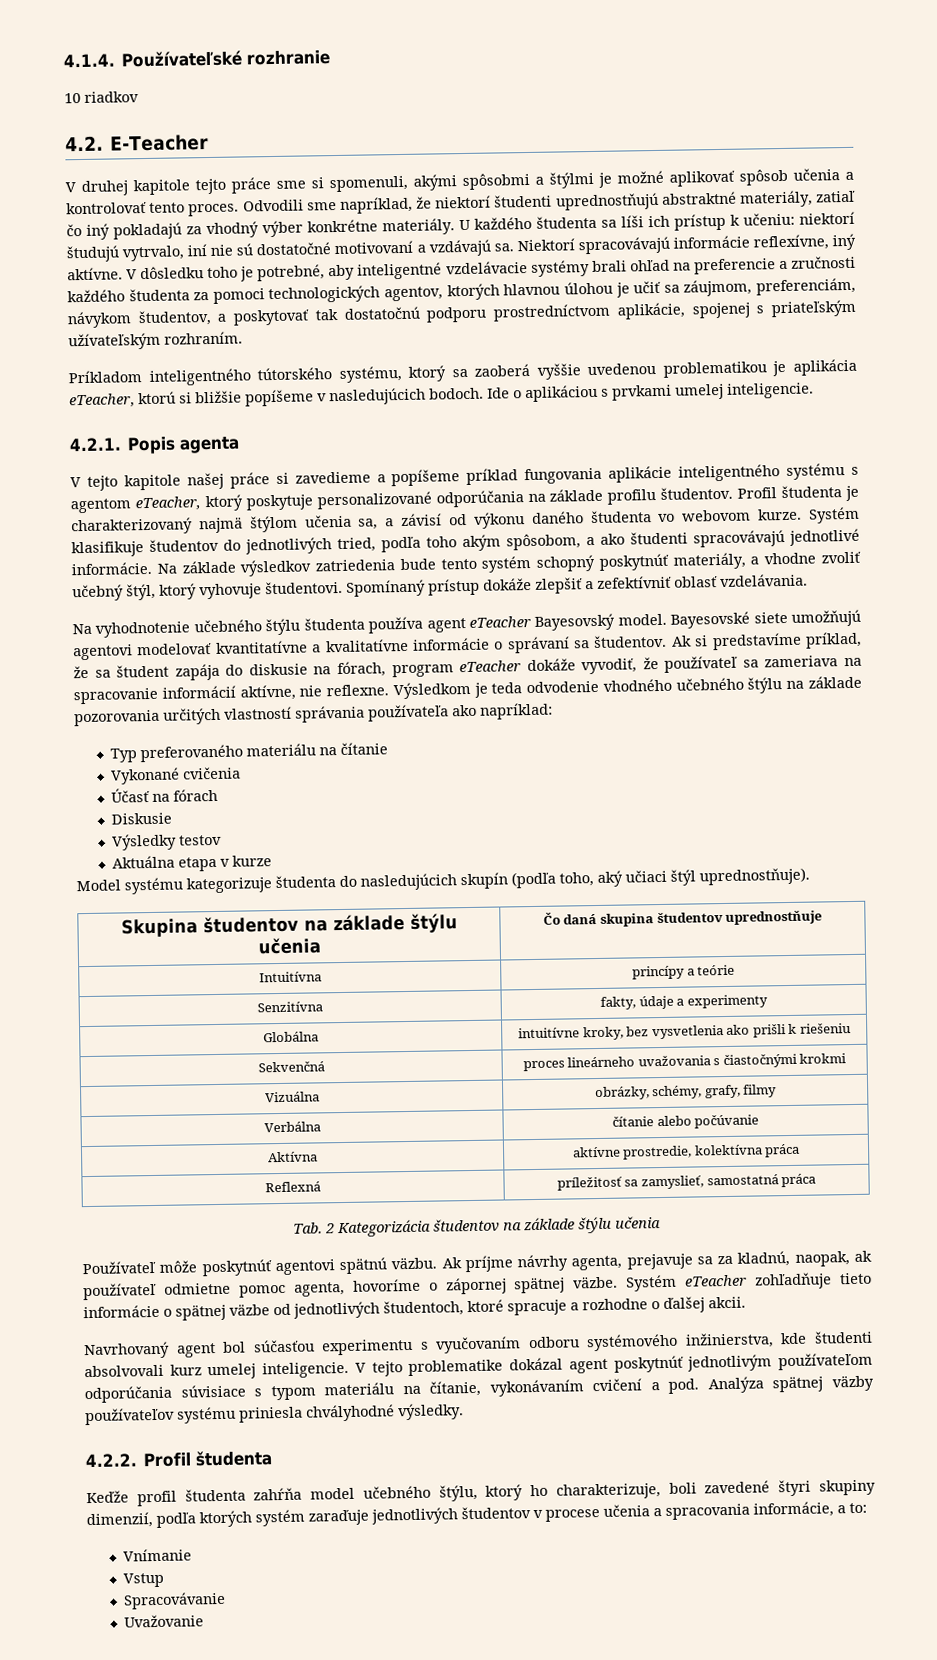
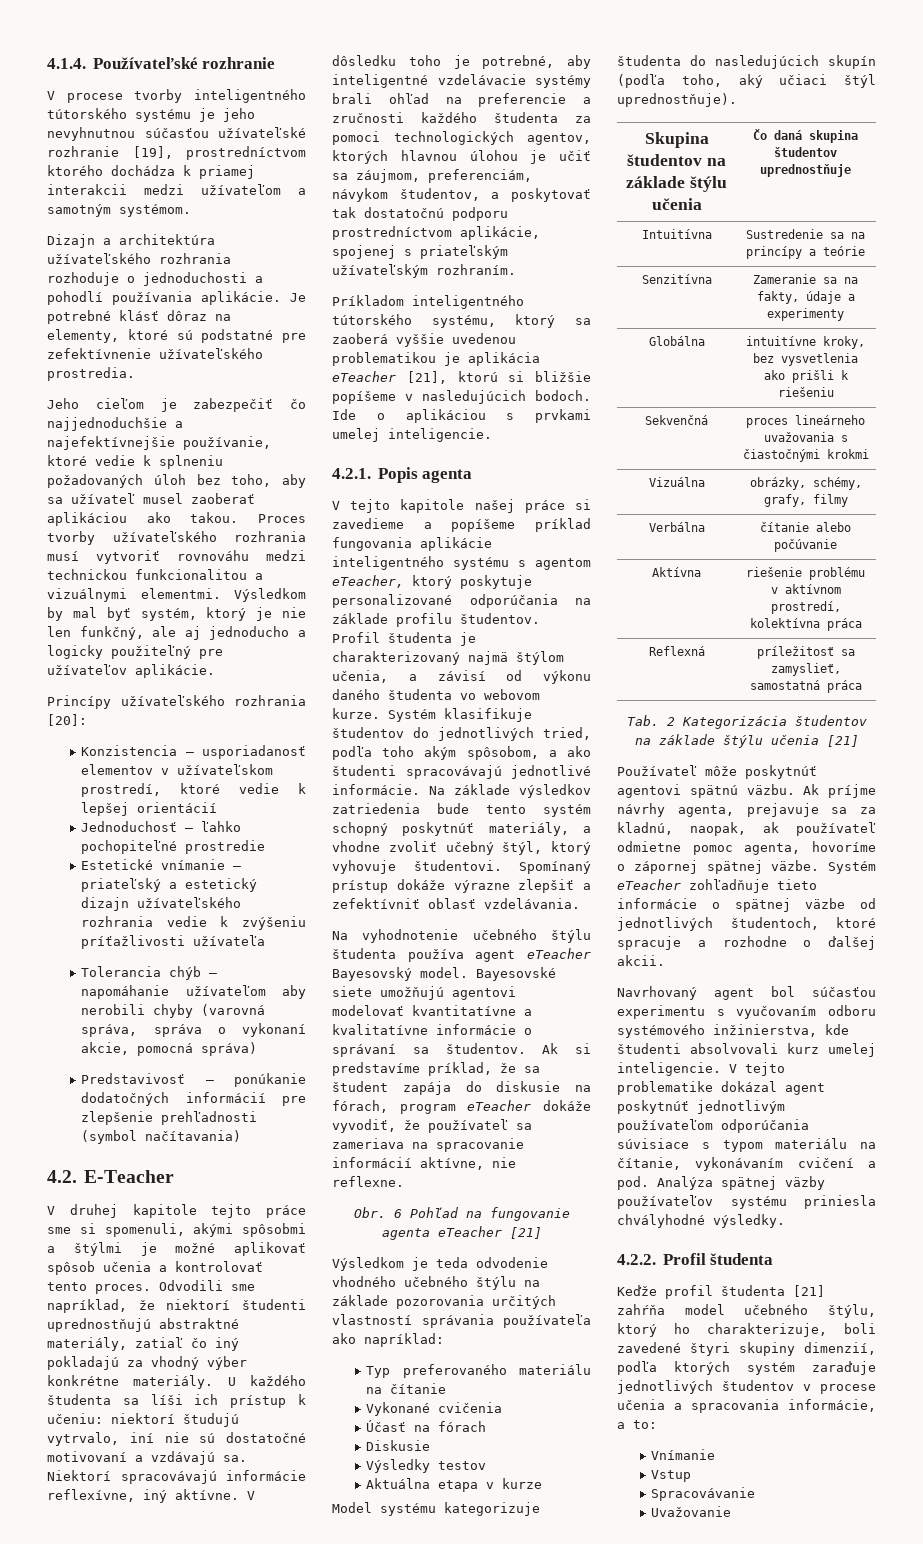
[64,91,139,104] 10 riadkov -> [47,89,306,103] [47,108,255,122] [47,127,306,141] [47,146,306,160] [47,165,255,179] [47,184,306,195] [47,204,191,217] [47,234,215,248] [47,253,231,264] [47,272,263,286] [47,291,306,305] [47,310,231,324] [47,329,306,343] [47,348,263,359] [47,367,135,381] [47,398,306,412] [47,417,183,431] [47,436,271,450] [47,455,223,469] [47,474,306,488] [47,493,255,504] [47,512,306,526] [47,531,306,545] [47,550,306,564] [47,569,263,580] [47,588,306,602] [47,607,306,621] [47,626,306,640] [47,645,223,659] [47,664,215,678] [47,695,306,709] [47,714,87,726] [81,745,306,759] [81,764,274,775] [81,783,306,797] [81,802,218,816] [81,821,242,832] [81,840,266,854] [81,859,242,870] [81,878,258,892] [81,897,242,911] [81,916,306,930] [81,935,266,949] [81,966,218,980] [81,985,306,999] [81,1004,266,1018] [81,1023,306,1037] [81,1042,258,1056] [81,1073,306,1087] [81,1092,306,1106] [81,1111,258,1125] [81,1130,242,1144] V procese tvorby inteligentného tútorského systému je jeho nevyhnutnou súčasťou užívateľské rozhranie [19], prostredníctvom ktorého dochádza k priamej interakcii medzi užívateľom a samotným systémom. // Dizajn a architektúra užívateľského rozhrania rozhoduje o jednoduchosti a pohodlí používania aplikácie. Je potrebné klásť dôraz na elementy, ktoré sú podstatné pre zefektívnenie užívateľského prostredia. // Jeho cieľom je zabezpečiť čo najjednoduchšie a najefektívnejšie používanie, ktoré vedie k splneniu požadovaných úloh bez toho, aby sa užívateľ musel zaoberať aplikáciou ako takou. Proces tvorby užívateľského rozhrania musí vytvoriť rovnováhu medzi technickou funkcionalitou a vizuálnymi elementmi. Výsledkom by mal byť systém, ktorý je nie len funkčný, ale aj jednoducho a logicky použiteľný pre užívateľov aplikácie. // Princípy užívateľského rozhrania [20]: // Konzistencia – usporiadanosť elementov v užívateľskom prostredí, ktoré vedie k lepšej orientácií // Jednoduchosť – ľahko pochopiteľné prostredie // Estetické vnímanie – priateľský a estetický dizajn užívateľského rozhrania vedie k zvýšeniu príťažlivosti užívateľa // Tolerancia chýb – napomáhanie užívateľom aby nerobili chyby (varovná správa, správa o vykonaní akcie, pomocná správa) // Predstavivosť – ponúkanie dodatočných informácií pre zlepšenie prehľadnosti (symbol načítavania)
[69,393,135,409] eTeacher, -> [332,371,447,384] eTeacher [21],
[304,514,379,530] učenia sa, -> [332,670,388,683] učenia,
(532, 584) none -> [453,880,510,893] výrazne
(390, 690) none -> [353,1207,570,1221] [381,1226,542,1240] // Obr. 6 Pohľad na fungovanie agenta eTeacher [21] //
(322, 977) none -> [746,229,865,239] Sustredenie sa na
(323, 1007) none -> [753,274,858,284] Zameranie sa na
[571,1145,693,1160] aktívne prostredie, -> [746,567,865,580] [770,584,841,594] [770,601,841,614] riešenie problému v aktívnom prostredí,
(661, 1222) none -> [826,735,859,747] [21]
(246, 1495) none -> [793,1285,825,1297] [21]

